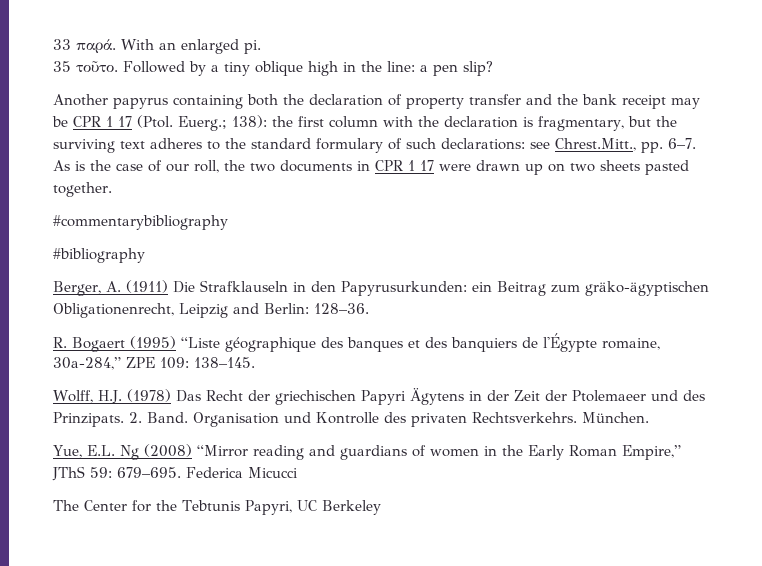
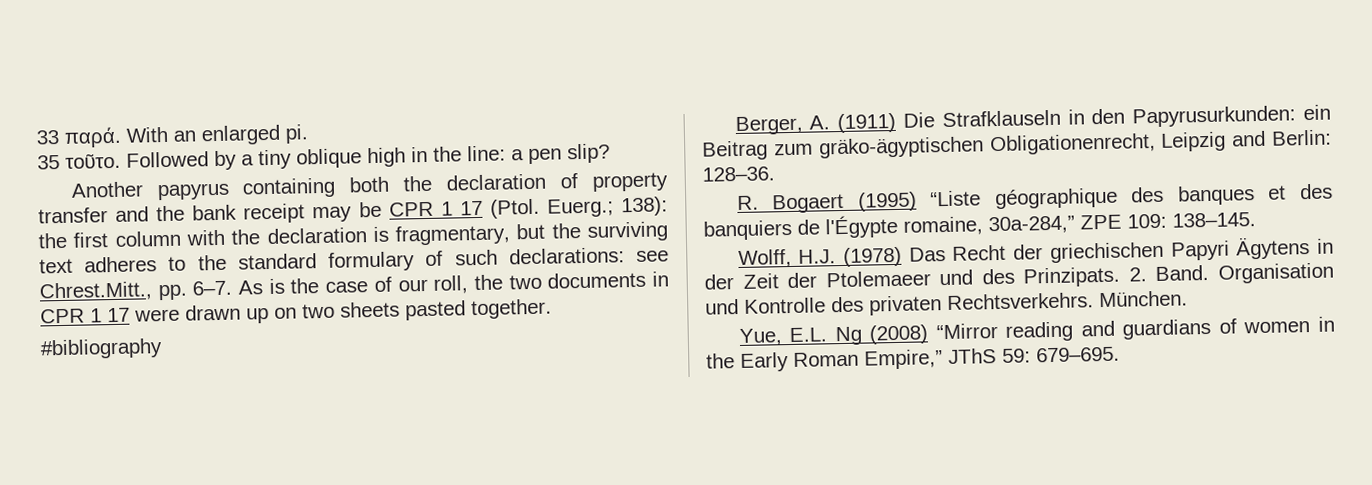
[53,215,228,230] // #commentarybibliography -> (552, 309) none
[186,467,298,478] [53,500,381,515] Federica Micucci // The Center for the Tebtunis Papyri, UC Berkeley -> (1120, 354) none

